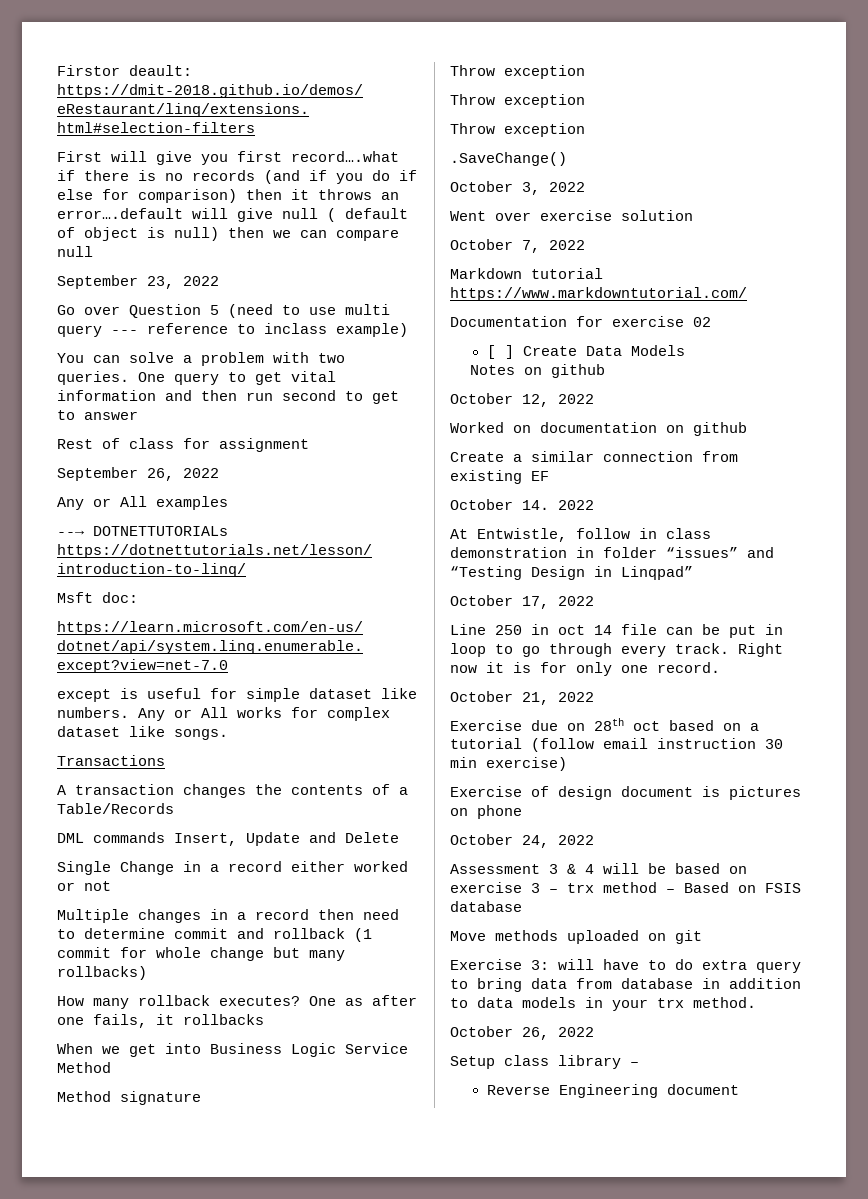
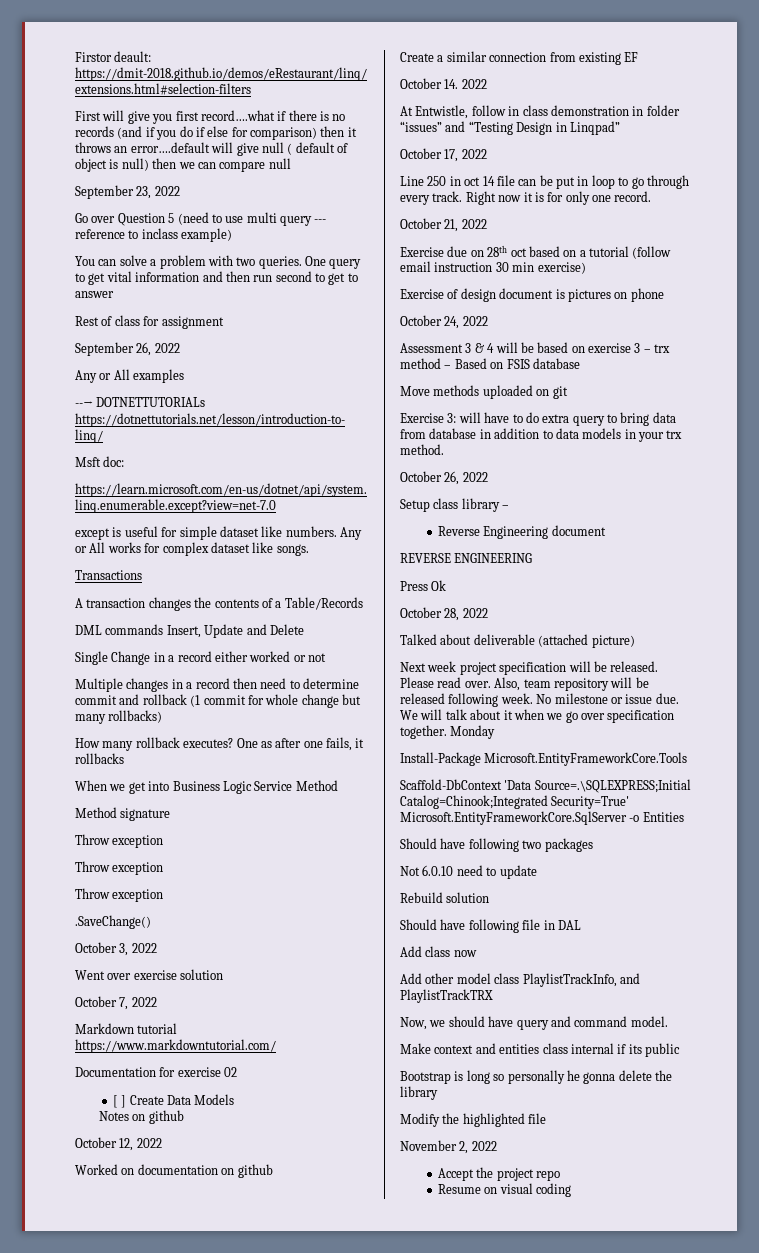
(739, 1089) none -> [400,553,533,563] [400,580,447,591] [400,607,488,621] [400,634,635,648] [400,661,659,675] [400,677,649,691] [400,693,679,707] [400,709,675,723] [400,725,496,739] [400,752,688,766] [400,779,691,793] [400,795,630,809] [400,811,684,825] [400,838,593,852] [400,865,537,879] [400,892,490,903] [400,919,581,933] [400,946,477,957] [400,973,640,987] [400,989,493,1003] [400,1016,668,1030] [400,1043,680,1057] [400,1070,672,1084] [400,1086,438,1100] [400,1113,547,1127] [400,1140,497,1154] [437,1167,560,1181] [437,1183,571,1197] // REVERSE ENGINEERING // Press Ok // October 28, 2022 // Talked about deliverable (attached picture) // Next week project specification will be released. Please read over. Also, team repository will be released following week. No milestone or issue due. We will talk about it when we go over specification together. Monday // Install-Package Microsoft.EntityFrameworkCore.Tools // Scaffold-DbContext 'Data Source=.\SQLEXPRESS;Initial Catalog=Chinook;Integrated Security=True' Microsoft.EntityFrameworkCore.SqlServer -o Entities // Should have following two packages // Not 6.0.10 need to update // Rebuild solution // Should have following file in DAL // Add class now // Add other model class PlaylistTrackInfo, and PlaylistTrackTRX // Now, we should have query and command model. // Make context and entities class internal if its public // Bootstrap is long so personally he gonna delete the library // Modify the highlighted file // November 2, 2022 // Accept the project repo // Resume on visual coding

